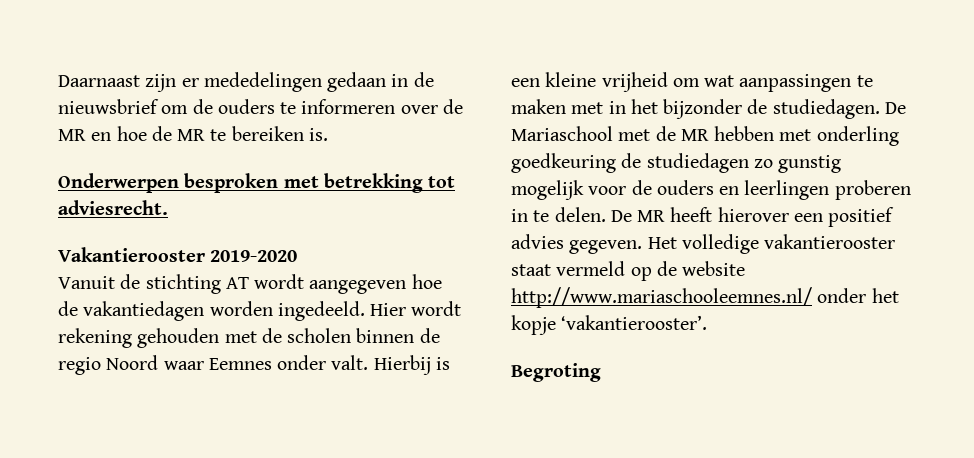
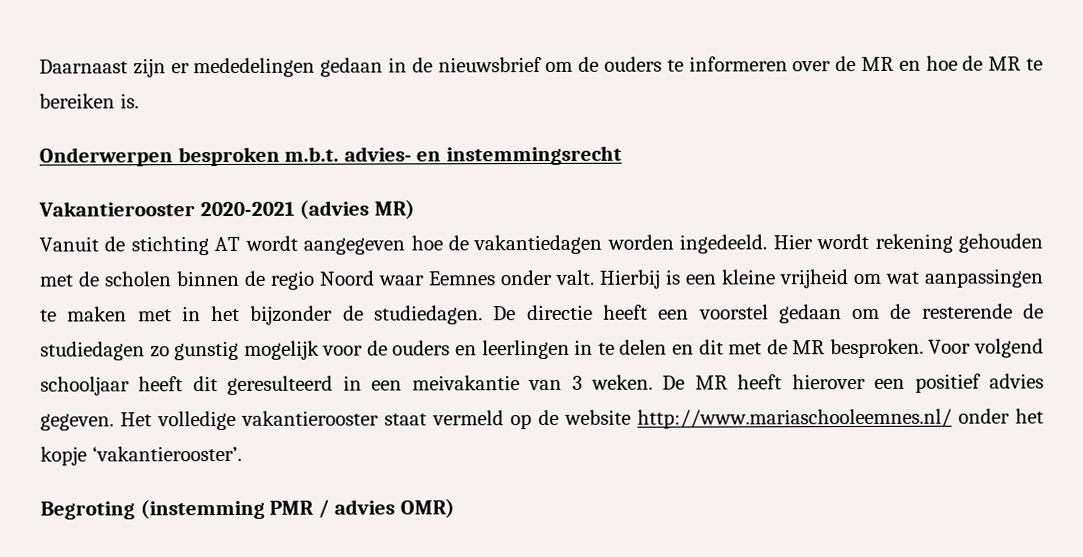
[283,173,456,193] [58,200,168,215] [58,247,298,262] met betrekking tot adviesrecht. // Vakantierooster 2019-2020 -> [284,145,622,166] [38,199,415,220] m.b.t. advies- en instemmingsrecht // Vakantierooster 2020-2021 (advies MR)
[511,126,899,146] [511,153,616,173] Mariaschool met de MR hebben met onderling goedkeuring -> [526,303,1013,324] directie heeft een voorstel gedaan om de resterende
[834,180,911,200] proberen -> (570, 349) none
[554,207,606,222] delen. -> [619,338,1044,359] [40,374,653,396] delen en dit met de MR besproken. Voor volgend schooljaar heeft dit geresulteerd in een meivakantie van 3 weken.
(601, 372) none -> [139,498,455,520] (instemming PMR / advies OMR)

